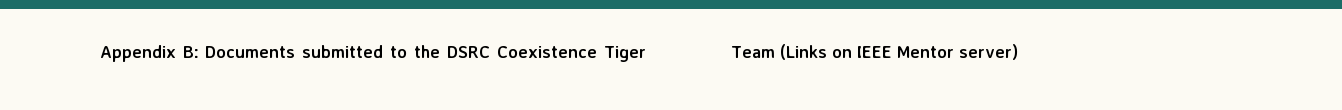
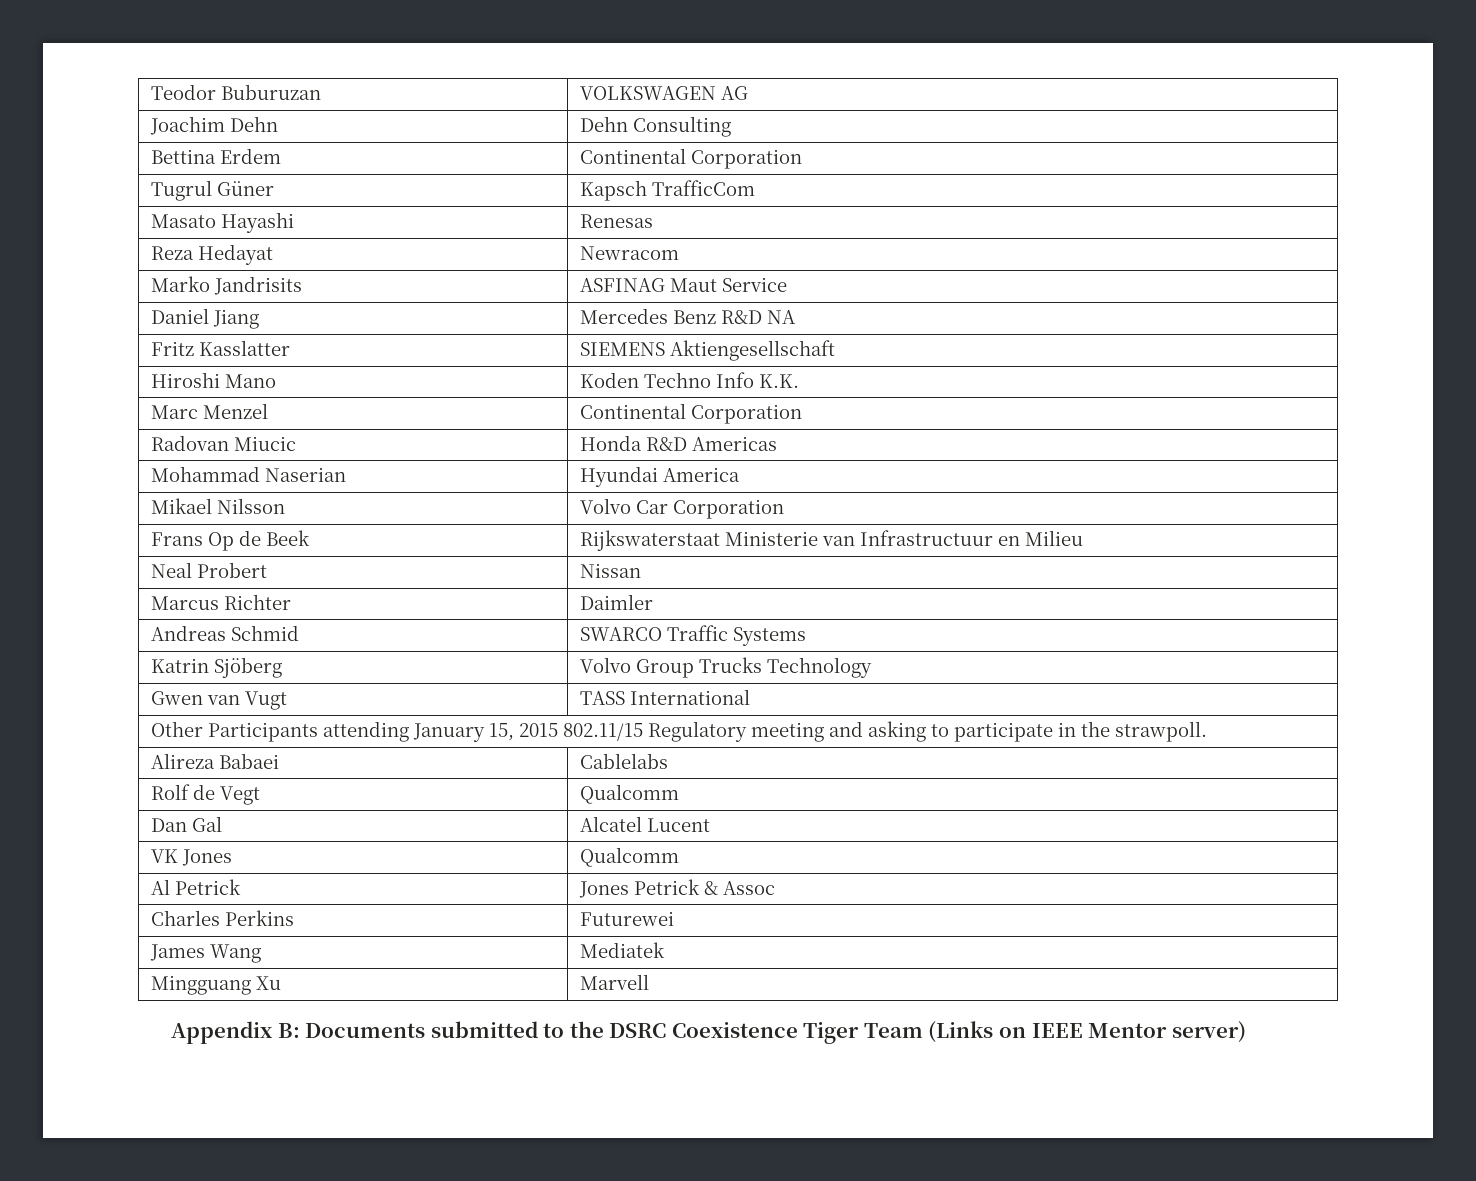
(99, 53) none -> [151,84,322,100] [580,86,749,100] [150,116,279,135] [580,116,732,137] [151,148,282,164] [580,148,803,169] [151,180,275,201] [580,180,756,201] [151,212,295,233] [580,214,654,228] [151,244,274,265] [580,246,680,260] [151,276,303,295] [580,277,788,292] [151,308,260,329] [580,308,797,324] [151,340,291,356] [580,340,836,361] [151,372,277,388] [580,372,800,388] [151,403,269,419] [580,403,803,424] [151,435,297,451] [580,435,778,451] [151,466,347,482] [580,466,741,487] [151,498,286,514] [580,498,785,519] [151,530,311,551] [580,530,1084,551] [151,562,268,578] [580,563,642,578] [151,594,292,610] [580,594,654,610] [151,625,300,641] [580,625,807,646] [151,657,283,678] [580,657,873,678] [151,691,288,710] [580,689,751,705] [151,721,1208,742] [151,753,280,769] [580,753,669,769] [151,784,261,805] [580,784,680,804] [151,816,223,832] [580,816,711,832] [151,849,233,866] [580,847,680,867] [151,879,242,895] [579,879,776,898] [151,910,295,926] [580,911,675,926] [150,944,262,963] [580,942,666,958] [151,975,282,995] [580,974,650,990] Teodor Buburuzan | VOLKSWAGEN AG // Joachim Dehn | Dehn Consulting // Bettina Erdem | Continental Corporation // Tugrul Güner | Kapsch TrafficCom // Masato Hayashi | Renesas // Reza Hedayat | Newracom // Marko Jandrisits | ASFINAG Maut Service // Daniel Jiang | Mercedes Benz R&D NA // Fritz Kasslatter | SIEMENS Aktiengesellschaft // Hiroshi Mano | Koden Techno Info K.K. // Marc Menzel | Continental Corporation // Radovan Miucic | Honda R&D Americas // Mohammad Naserian | Hyundai America // Mikael Nilsson | Volvo Car Corporation // Frans Op de Beek | Rijkswaterstaat Ministerie van Infrastructuur en Milieu // Neal Probert | Nissan // Marcus Richter | Daimler // Andreas Schmid | SWARCO Traffic Systems // Katrin Sjöberg | Volvo Group Trucks Technology // Gwen van Vugt | TASS International // Other Participants attending January 15, 2015 802.11/15 Regulatory meeting and asking to participate in the strawpoll. // Alireza Babaei | Cablelabs // Rolf de Vegt | Qualcomm // Dan Gal | Alcatel Lucent // VK Jones | Qualcomm // Al Petrick | Jones Petrick & Assoc // Charles Perkins | Futurewei // James Wang | Mediatek // Mingguang Xu | Marvell //

